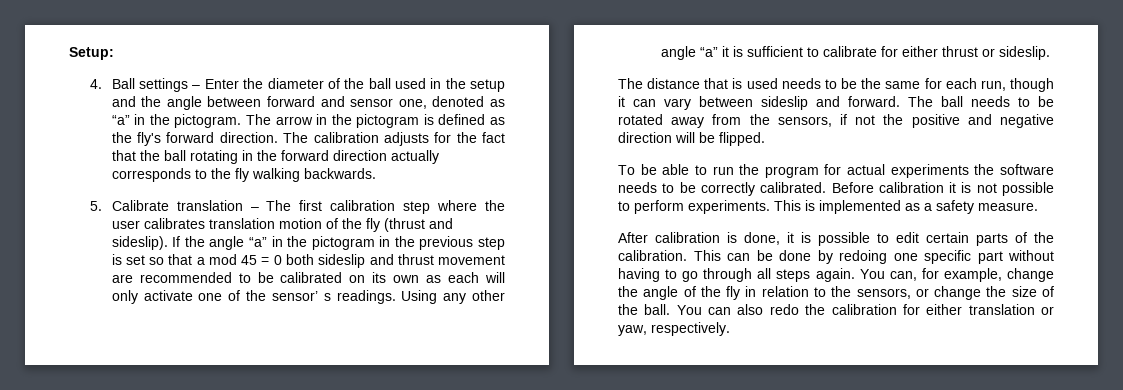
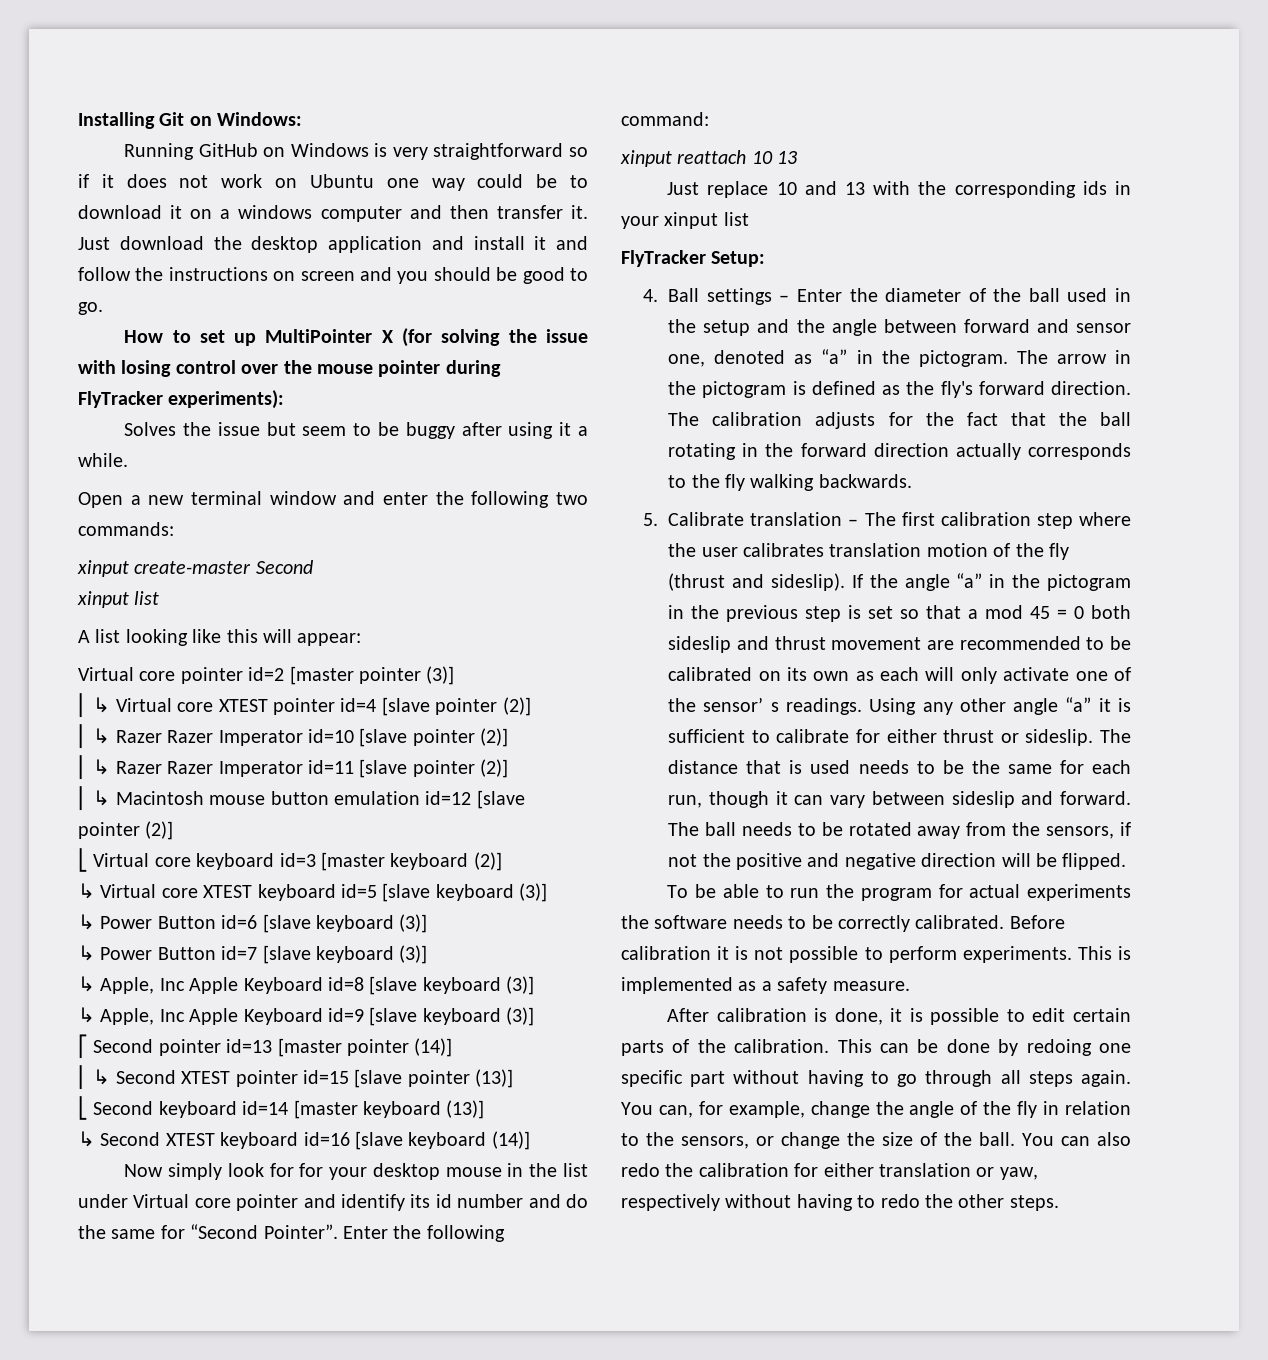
(69, 53) none -> [78,112,303,129] [124,143,588,160] [78,174,588,191] [78,205,588,222] [78,236,588,253] [78,267,588,284] [78,302,103,315] [124,328,588,347] [78,360,501,377] [78,390,285,409] [124,422,588,439] [78,453,128,467] [78,491,588,508] [78,522,174,536] [77,560,313,577] [77,591,160,608] [78,629,362,646] [78,666,455,685] [78,693,531,718] [78,724,509,749] [78,755,509,780] [78,786,525,811] [78,821,174,840] [78,848,502,872] [78,883,548,902] [78,914,428,933] [78,945,428,964] [78,976,535,995] [78,1007,535,1026] [78,1034,453,1059] [78,1065,514,1090] [78,1096,485,1120] [78,1131,530,1150] [124,1163,588,1180] [78,1194,588,1211] [78,1224,505,1242] [621,112,709,126] [620,150,798,167] [667,181,1131,198] [621,212,749,229] [621,250,706,267] Installing Git on Windows: // Running GitHub on Windows is very straightforward so if it does not work on Ubuntu one way could be to download it on a windows computer and then transfer it. Just download the desktop application and install it and follow the instructions on screen and you should be good to go. // How to set up MultiPointer X (for solving the issue with losing control over the mouse pointer during FlyTracker experiments): // Solves the issue but seem to be buggy after using it a while. // Open a new terminal window and enter the following two commands: // xinput create-master Second // xinput list // A list looking like this will appear: // Virtual core pointer id=2 [master pointer (3)] // ⎜ ↳ Virtual core XTEST pointer id=4 [slave pointer (2)] // ⎜ ↳ Razer Razer Imperator id=10 [slave pointer (2)] // ⎜ ↳ Razer Razer Imperator id=11 [slave pointer (2)] // ⎜ ↳ Macintosh mouse button emulation id=12 [slave pointer (2)] // ⎣ Virtual core keyboard id=3 [master keyboard (2)] // ↳ Virtual core XTEST keyboard id=5 [slave keyboard (3)] // ↳ Power Button id=6 [slave keyboard (3)] // ↳ Power Button id=7 [slave keyboard (3)] // ↳ Apple, Inc Apple Keyboard id=8 [slave keyboard (3)] // ↳ Apple, Inc Apple Keyboard id=9 [slave keyboard (3)] // ⎡ Second pointer id=13 [master pointer (14)] // ⎜ ↳ Second XTEST pointer id=15 [slave pointer (13)] // ⎣ Second keyboard id=14 [master keyboard (13)] // ↳ Second XTEST keyboard id=16 [slave keyboard (14)] // Now simply look for for your desktop mouse in the list under Virtual core pointer and identify its id number and do the same for “Second Pointer”. Enter the following command: // xinput reattach 10 13 // Just replace 10 and 13 with the corresponding ids in your xinput list // FlyTracker
(1050, 53) // -> (1094, 737) none
[651,322,730,336] respectively. -> [621,1194,1059,1211] respectively without having to redo the other steps.

